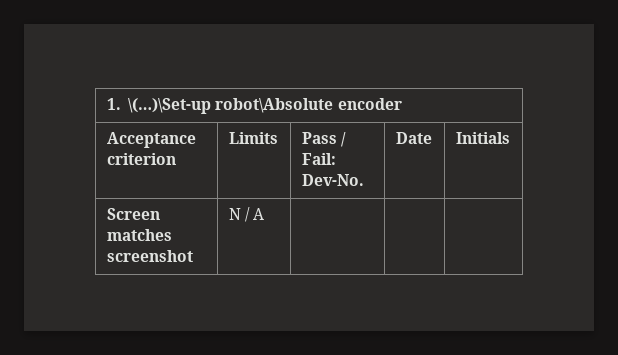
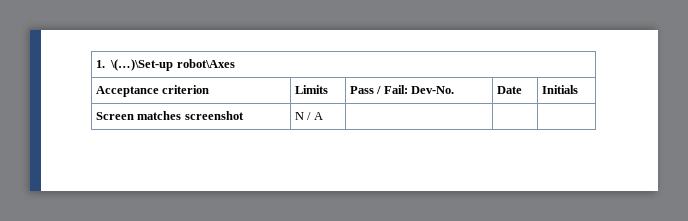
[215,98,402,113] robot\Absolute encoder -> [176,59,235,68] robot\Axes

